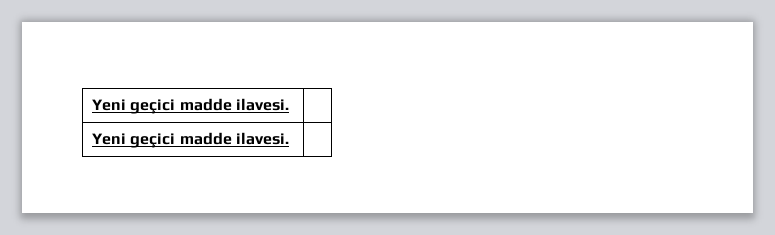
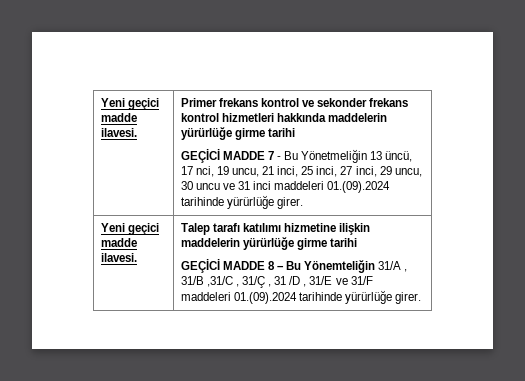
[92,98,289,114] [92,132,289,148] Yeni geçici madde ilavesi. | // Yeni geçici madde ilavesi. | -> [100,98,159,110] [100,113,137,122] [100,128,137,137] [180,98,409,107] [180,113,387,122] [180,127,295,140] [180,148,413,163] [180,166,422,177] [180,181,391,193] [180,195,303,209] [100,223,159,235] [100,238,137,247] [100,253,137,262] [180,223,370,235] [180,237,357,250] [180,258,408,273] [180,276,373,288] [180,290,421,304] Yeni geçici madde ilavesi. | Primer frekans kontrol ve sekonder frekans kontrol hizmetleri hakkında maddelerin yürürlüğe girme tarihi // GEÇİCİ MADDE 7 - Bu Yönetmeliğin 13 üncü, 17 nci, 19 uncu, 21 inci, 25 inci, 27 inci, 29 uncu, 30 uncu ve 31 inci maddeleri 01.(09).2024 tarihinde yürürlüğe girer. // Yeni geçici madde ilavesi. | Talep tarafı katılımı hizmetine ilişkin maddelerin yürürlüğe girme tarihi // GEÇİCİ MADDE 8 – Bu Yönemteliğin 31/A , 31/B ,31/C , 31/Ç , 31 /D , 31/E ve 31/F maddeleri 01.(09).2024 tarihinde yürürlüğe girer.

